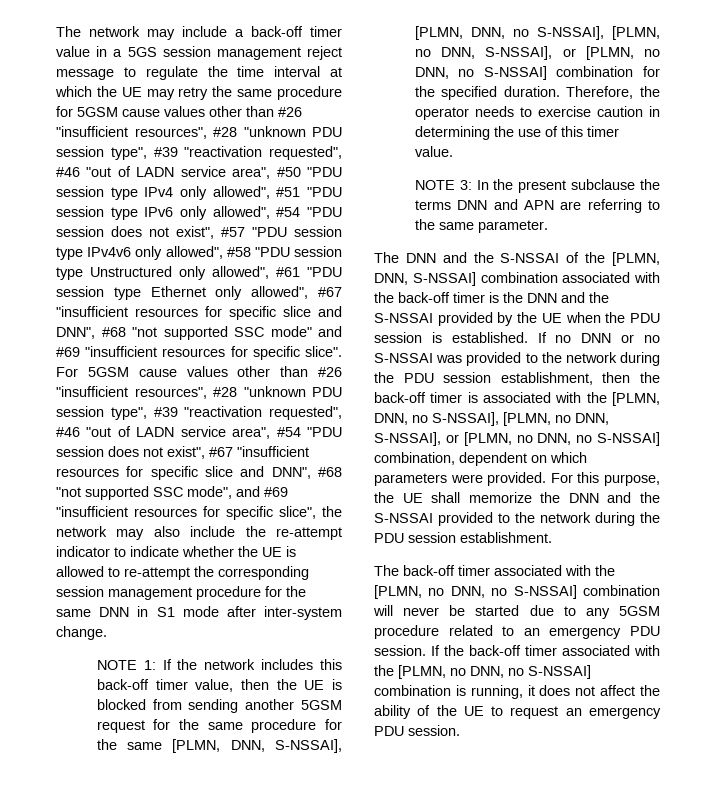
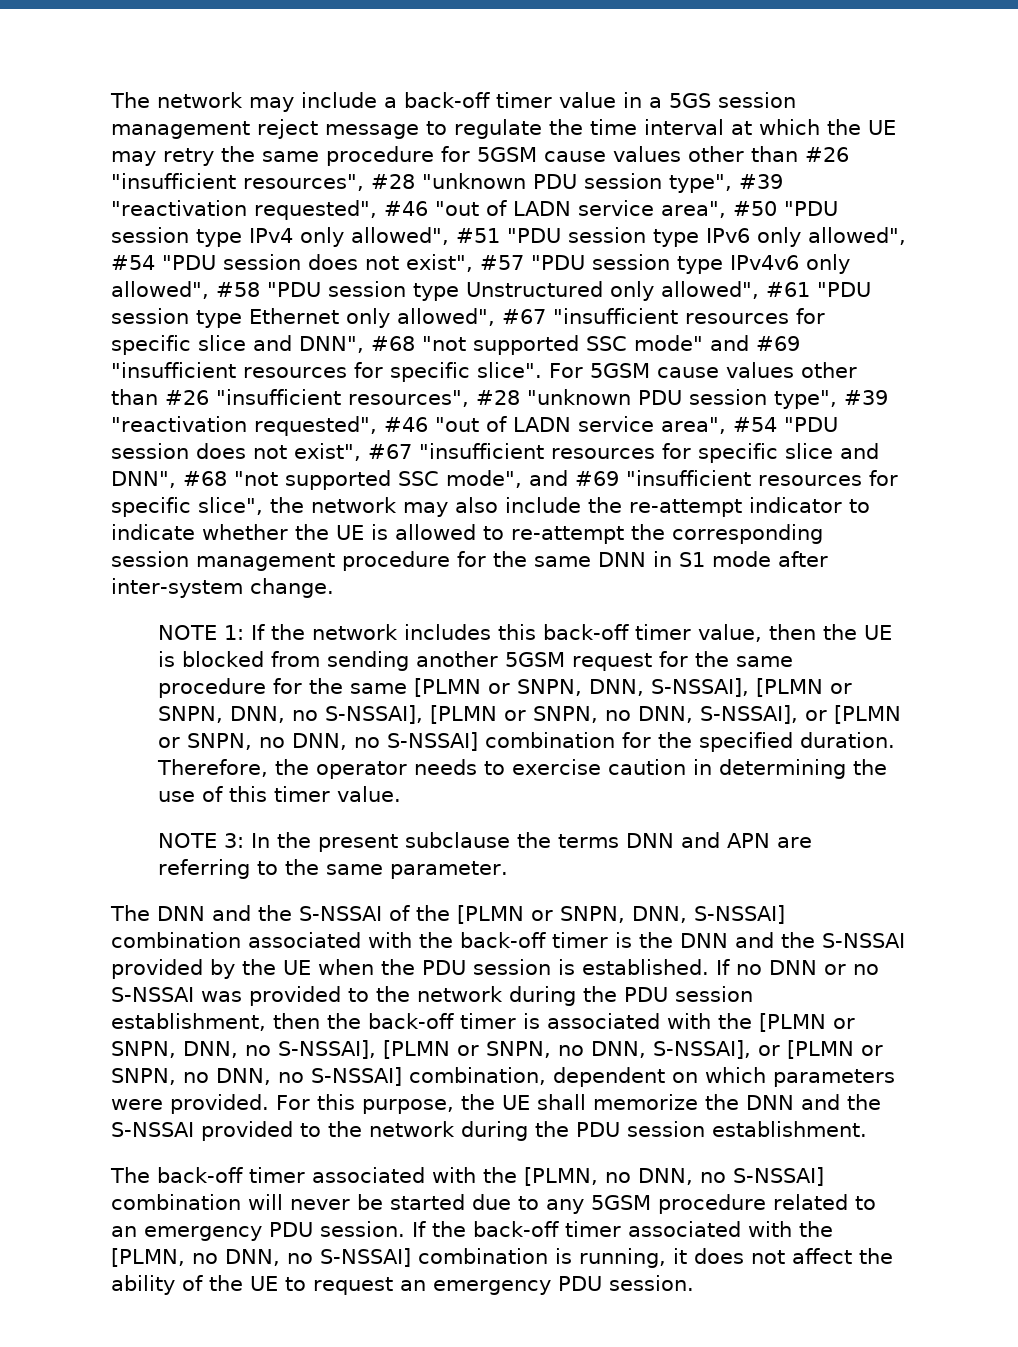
[172,739,342,753] [414,26,660,40] [414,46,634,60] [PLMN, DNN, S-NSSAI], [PLMN, DNN, no S-NSSAI], [PLMN, no DNN, S-NSSAI], or [PLMN, -> [414,678,853,697] [158,705,902,724] [158,733,253,750] [PLMN or SNPN, DNN, S-NSSAI], [PLMN or SNPN, DNN, no S-NSSAI], [PLMN or SNPN, no DNN, S-NSSAI], or [PLMN or SNPN,
[612,252,660,266] [PLMN, -> [457,905,625,924] [PLMN or SNPN,
[612,392,660,406] [374,412,609,426] [374,432,512,446] [PLMN, DNN, no S-NSSAI], [PLMN, no DNN, S-NSSAI], or [PLMN, -> [759,1013,855,1032] [111,1040,883,1059] [111,1068,176,1085] [PLMN or SNPN, DNN, no S-NSSAI], [PLMN or SNPN, no DNN, S-NSSAI], or [PLMN or SNPN,

